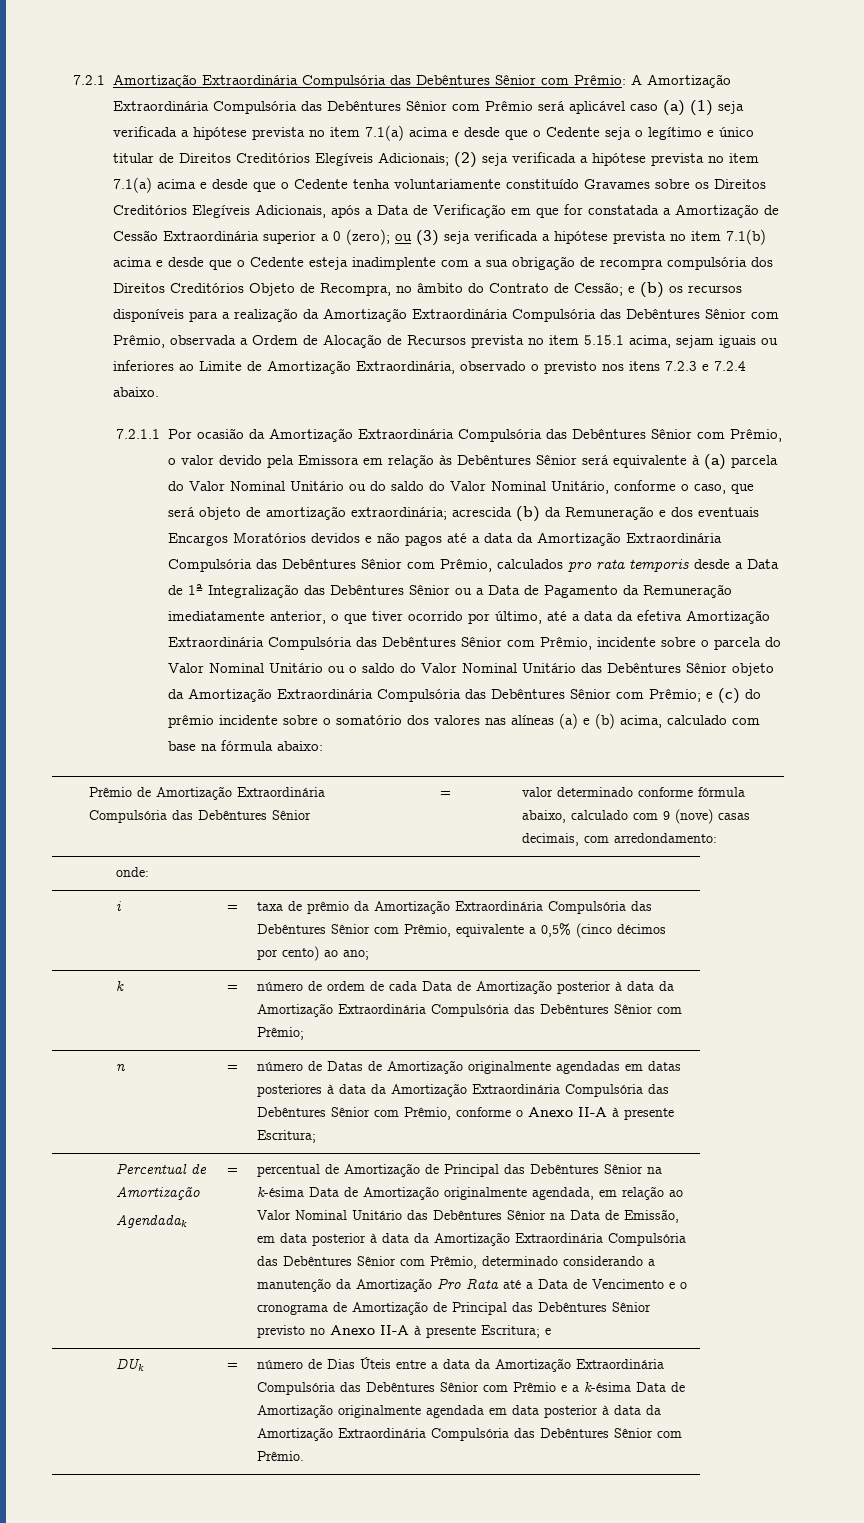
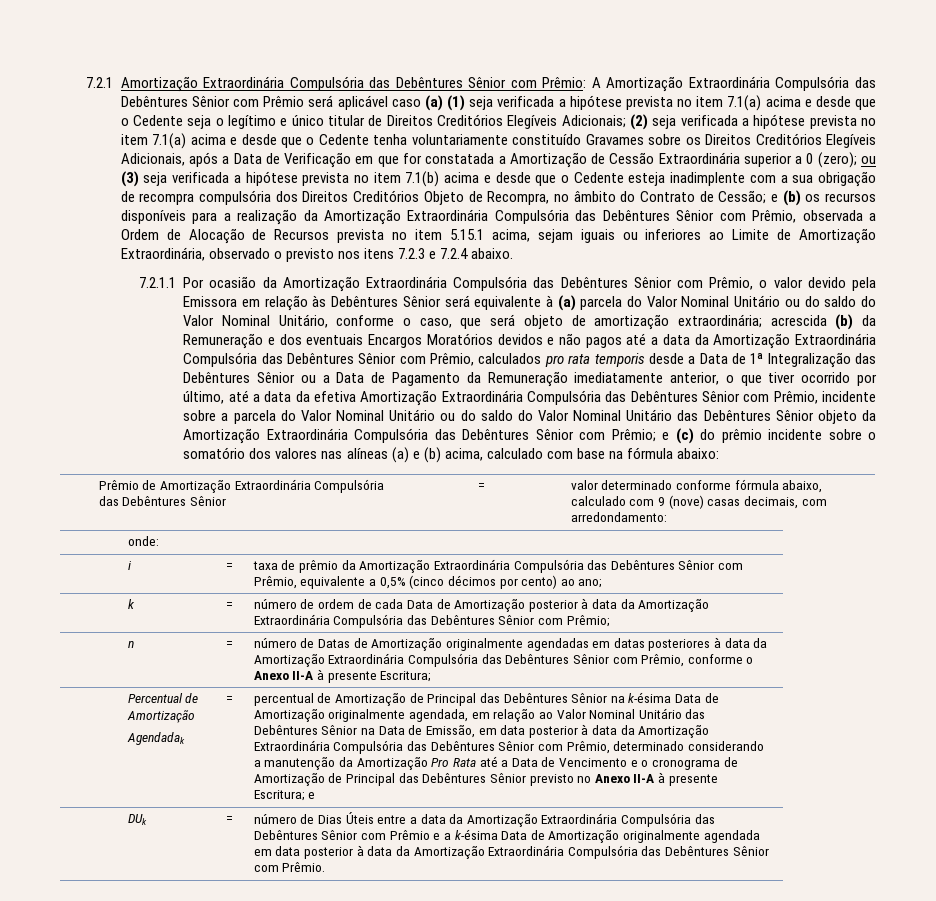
[700,637,781,650] [167,663,357,673] o parcela do Valor Nominal Unitário ou o -> [221,409,476,424] a parcela do Valor Nominal Unitário ou do

